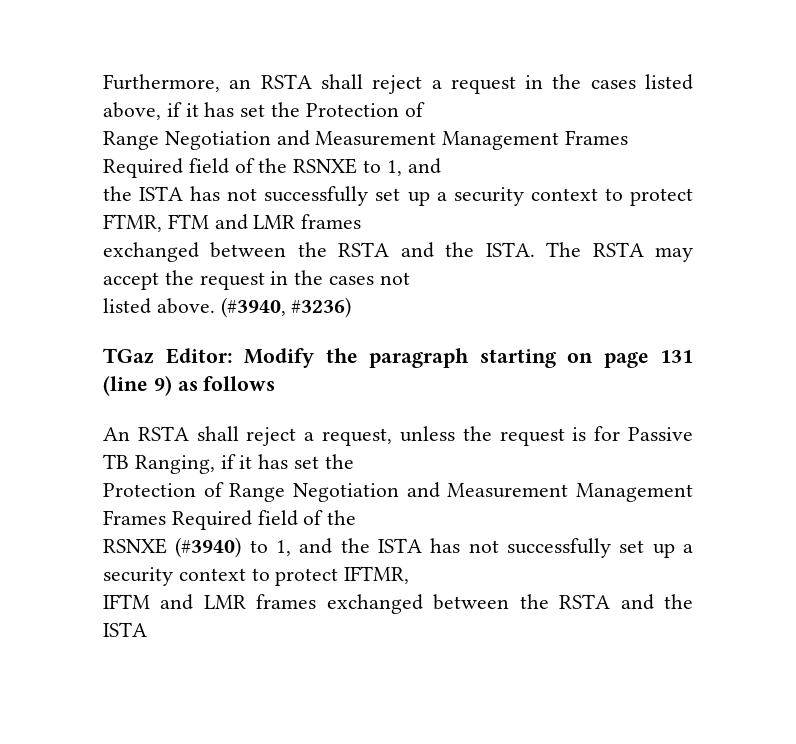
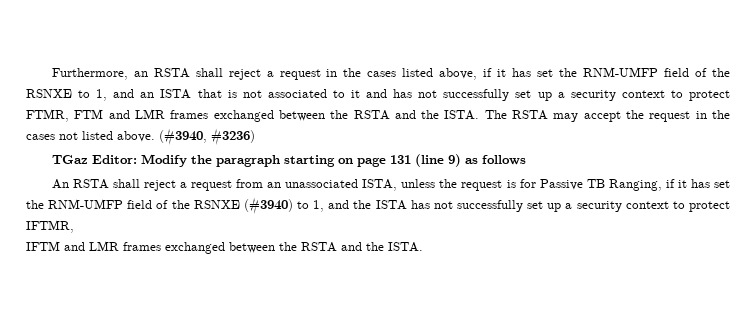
[305,102,425,117] [103,130,629,150] [103,158,183,178] Protection of // Range Negotiation and Measurement Management Frames Required -> [583,67,659,77] RNM-UMFP
[103,186,184,201] // the ISTA -> [140,89,388,99] an ISTA that is not associated to it and
(362, 221) // -> (209, 114) none
(410, 278) // -> (78, 136) none
[322,428,393,446] request, -> [191,179,398,191] request from an unassociated ISTA,
[103,482,693,502] [103,510,357,530] // Protection of Range Negotiation and Measurement Management Frames Required field of the // -> [48,199,190,209] RNM-UMFP field of the
[103,622,147,637] ISTA -> [388,242,423,252] ISTA.

